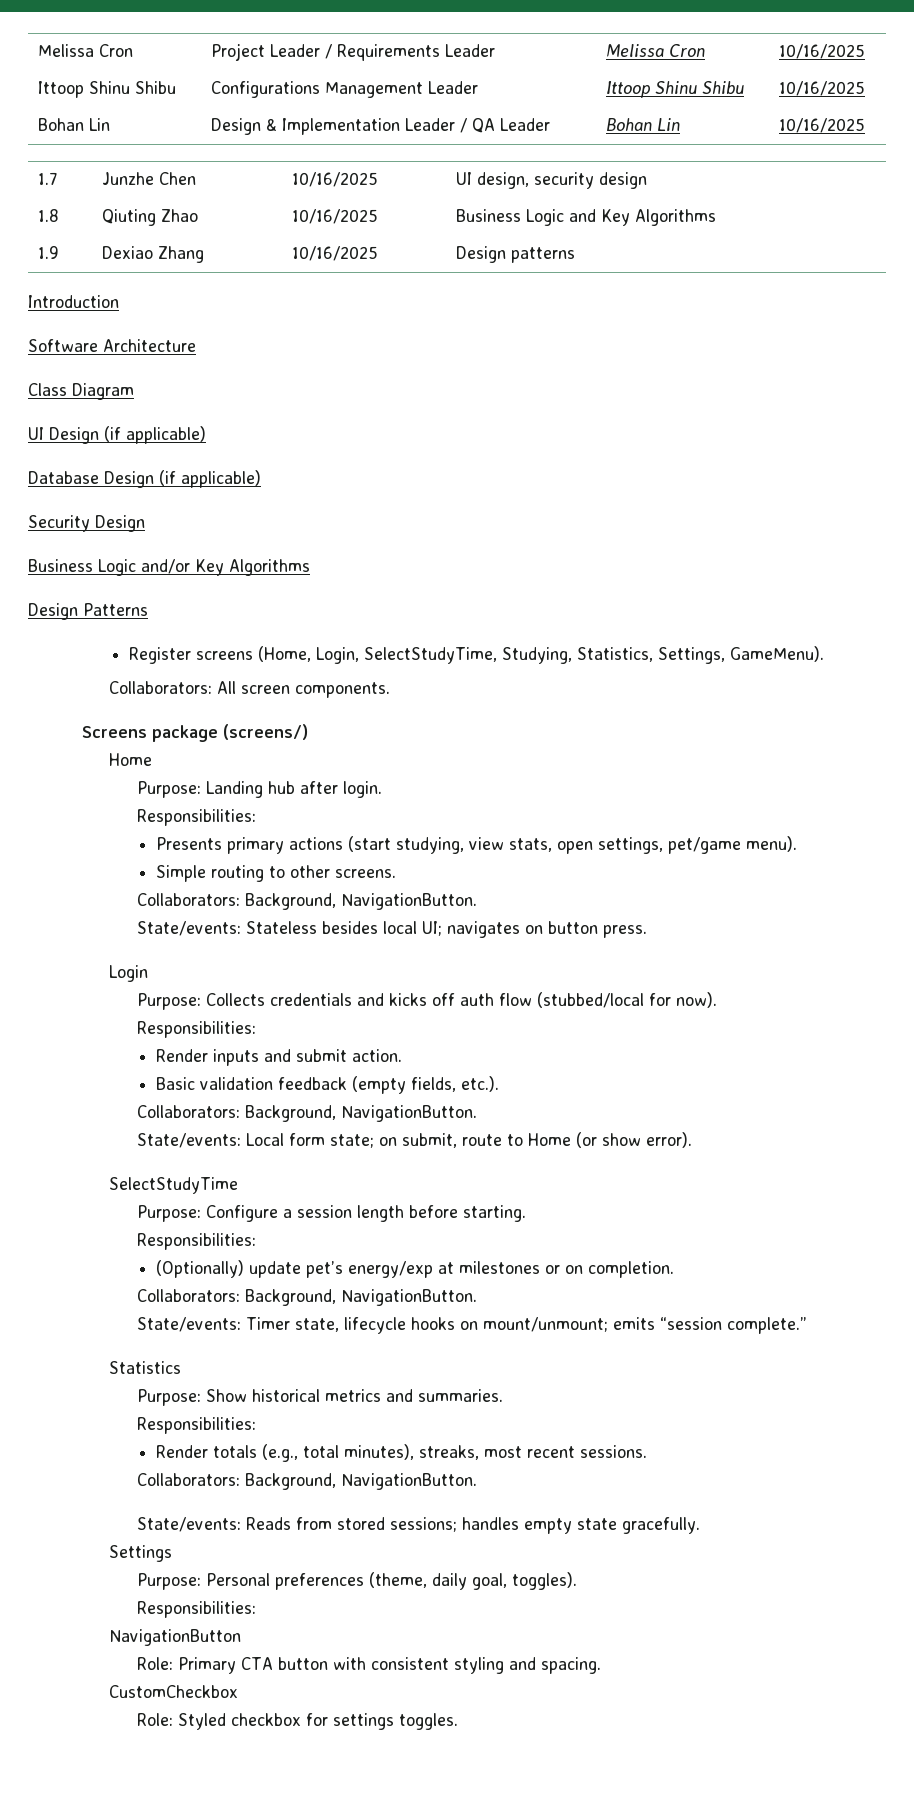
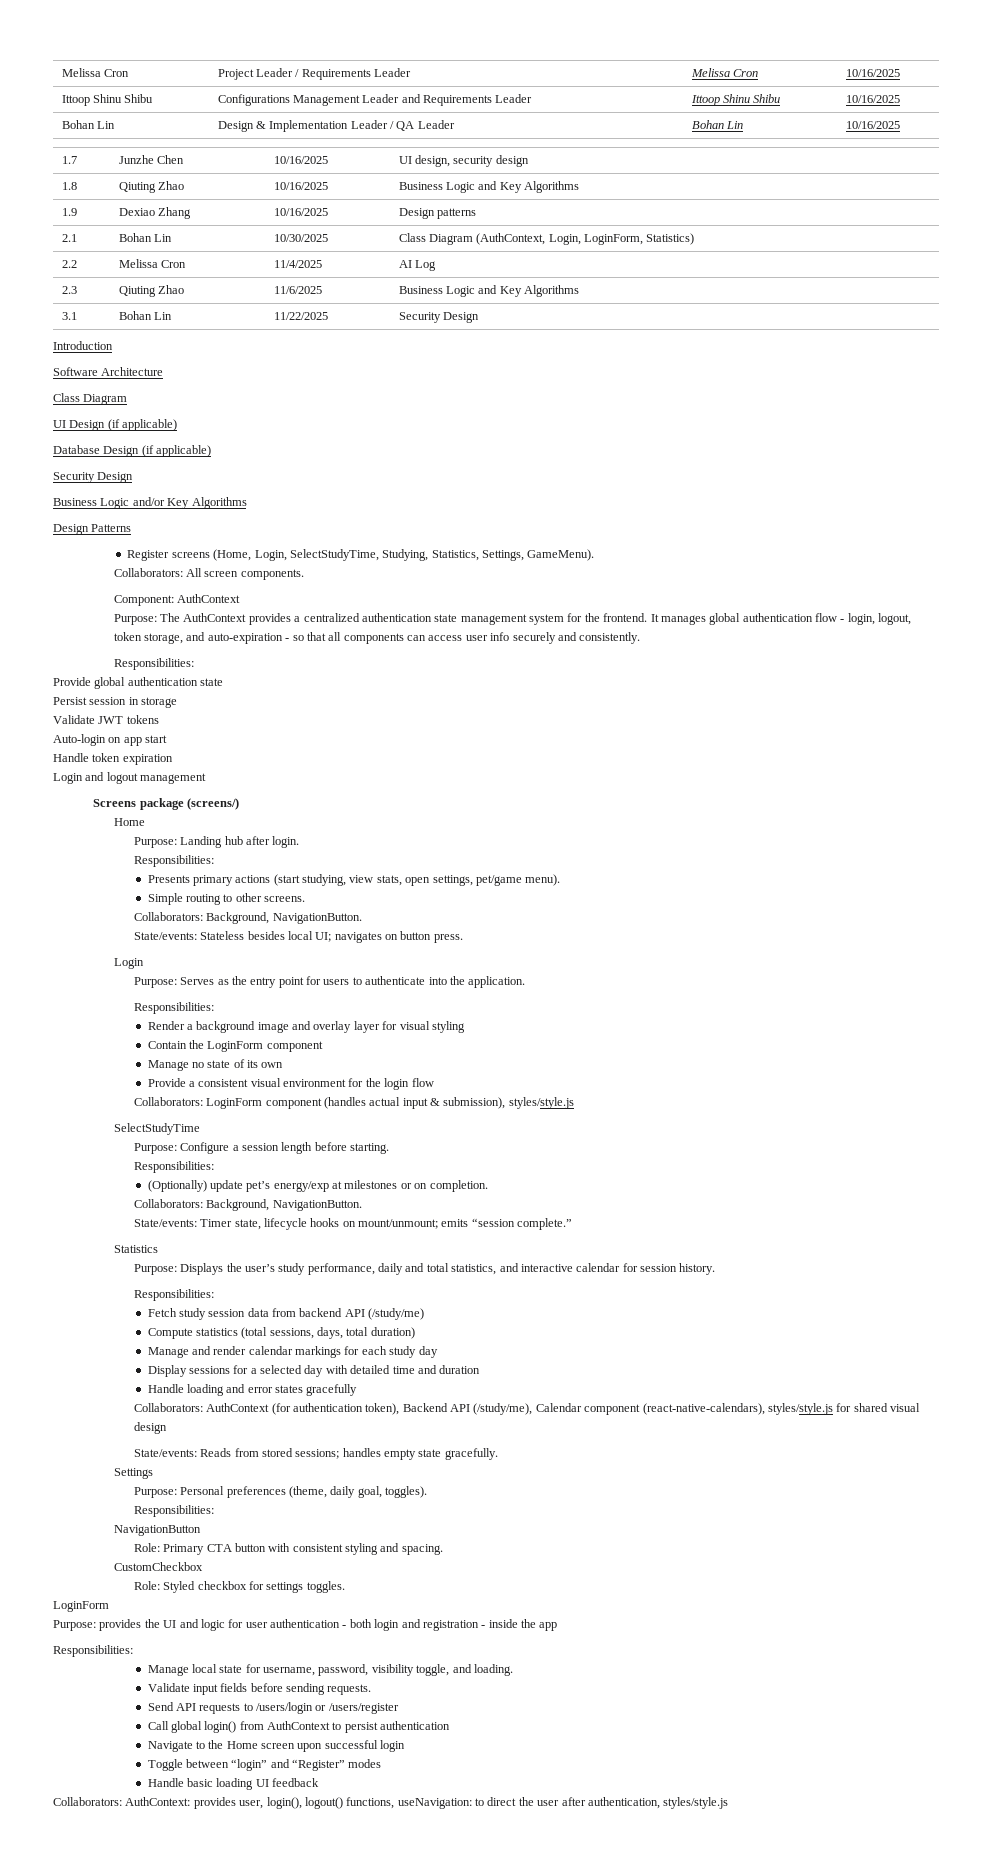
(478, 87) none -> [401,94,533,106] and Requirements Leader
(575, 255) none -> [61,234,77,242] [118,233,172,242] [273,234,328,242] [398,233,695,245] [61,260,77,268] [118,259,186,268] [273,260,322,268] [398,260,436,271] [61,286,77,294] [118,285,184,297] [273,286,322,294] [398,285,580,297] [61,312,77,320] [118,311,172,320] [273,312,328,320] [398,312,479,323] // 2.1 | Bohan Lin | 10/30/2025 | Class Diagram (AuthContext, Login, LoginForm, Statistics) // 2.2 | Melissa Cron | 11/4/2025 | AI Log // 2.3 | Qiuting Zhao | 11/6/2025 | Business Logic and Key Algorithms // 3.1 | Bohan Lin | 11/22/2025 | Security Design
(391, 690) none -> [113,594,241,606] [113,613,912,625] [113,632,641,644] [113,658,194,670] [53,677,224,689] [53,697,178,708] [53,715,159,724] [53,734,168,746] [53,753,173,765] [53,772,207,784] // Component: AuthContext // Purpose: The AuthContext provides a centralized authentication state management system for the frontend. It manages global authentication flow - login, logout, token storage, and auto-expiration - so that all components can access user info securely and consistently. // Responsibilities: // Provide global authentication state // Persist session in storage // Validate JWT tokens // Auto-login on app start // Handle token expiration // Login and logout management
[205,992,717,1008] [136,1021,256,1038] [155,1049,402,1066] [155,1076,499,1094] [136,1105,477,1122] [136,1132,692,1148] Collects credentials and kicks off auth flow (stubbed/local for now). // Responsibilities: // Render inputs and submit action. // Basic validation feedback (empty fields, etc.). // Collaborators: Background, NavigationButton. // State/events: Local form state; on submit, route to Home (or show error). -> [180,976,526,988] [133,1002,214,1014] [147,1021,465,1033] [147,1040,323,1052] [147,1059,284,1071] [147,1078,434,1090] [133,1097,574,1109] Serves as the entry point for users to authenticate into the application. // Responsibilities: // Render a background image and overlay layer for visual styling // Contain the LoginForm component // Manage no state of its own // Provide a consistent visual environment for the login flow // Collaborators: LoginForm component (handles actual input & submission), styles/style.js
[205,1389,503,1402] [136,1417,256,1434] [155,1444,647,1462] [136,1473,477,1490] Show historical metrics and summaries. // Responsibilities: // Render totals (e.g., total minutes), streaks, most recent sessions. // Collaborators: Background, NavigationButton. -> [180,1263,716,1275] [133,1289,214,1301] [147,1308,425,1320] [147,1327,415,1339] [147,1346,438,1358] [147,1365,481,1377] [147,1384,358,1396] [133,1403,921,1415] [133,1422,167,1434] Displays the user’s study performance, daily and total statistics, and interactive calendar for session history. // Responsibilities: // Fetch study session data from backend API (/study/me) // Compute statistics (total sessions, days, total duration) // Manage and render calendar markings for each study day // Display sessions for a selected day with detailed time and duration // Handle loading and error states gracefully // Collaborators: AuthContext (for authentication token), Backend API (/study/me), Calendar component (react-native-calendars), styles/style.js for shared visual design
(458, 1721) none -> [53,1601,109,1612] [53,1619,558,1631] [53,1645,133,1657] [147,1664,513,1676] [147,1683,372,1695] [147,1702,399,1714] [147,1721,451,1733] [147,1740,406,1752] [147,1759,382,1771] [147,1778,320,1790] [53,1797,729,1809] // LoginForm // Purpose: provides the UI and logic for user authentication - both login and registration - inside the app // Responsibilities: // Manage local state for username, password, visibility toggle, and loading. // Validate input fields before sending requests. // Send API requests to /users/login or /users/register // Call global login() from AuthContext to persist authentication // Navigate to the Home screen upon successful login // Toggle between “login” and “Register” modes // Handle basic loading UI feedback // Collaborators: AuthContext: provides user, login(), logout() functions, useNavigation: to direct the user after authentication, styles/style.js

